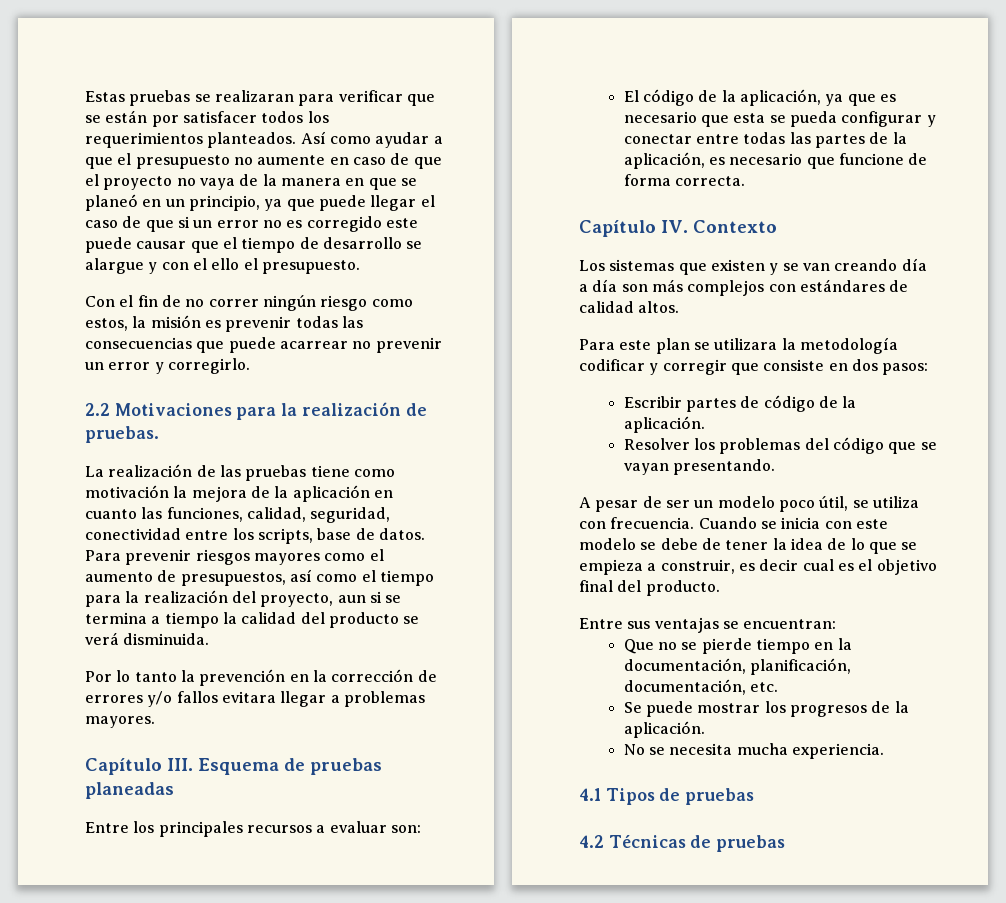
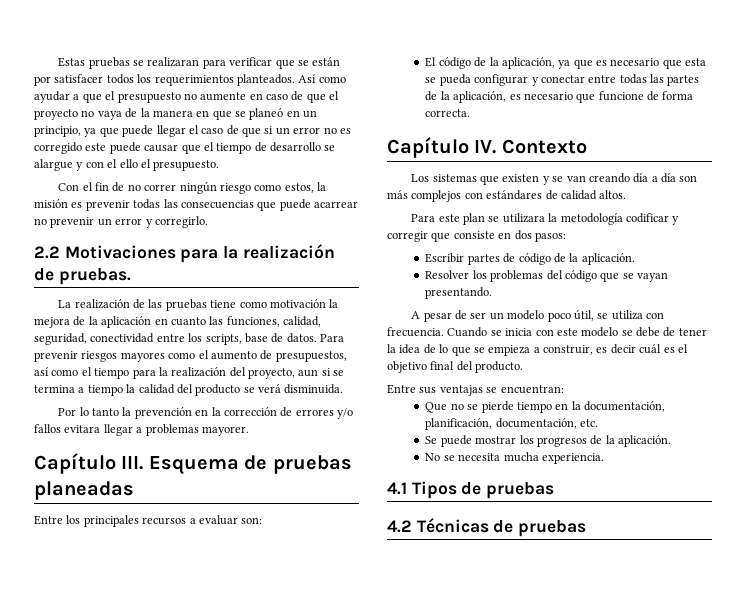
[85,716,155,728] mayores. -> [201,426,249,436] mayorer.
[802,559,834,571] cual -> [639,344,662,354] cuál

